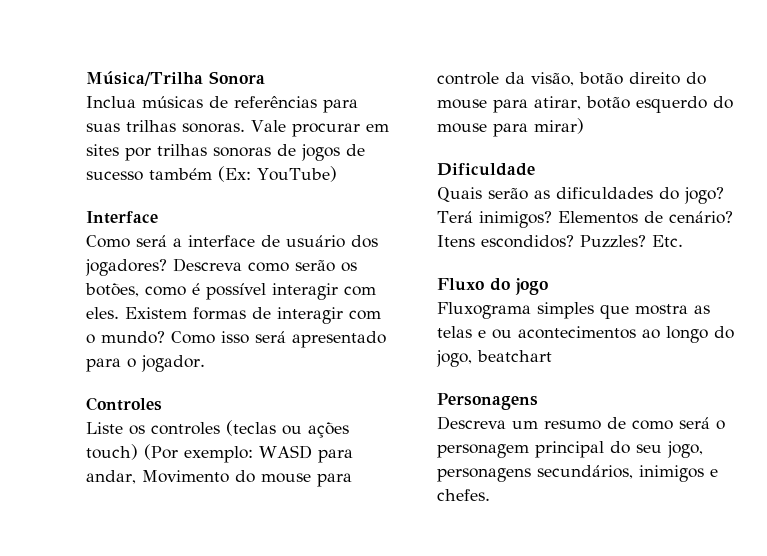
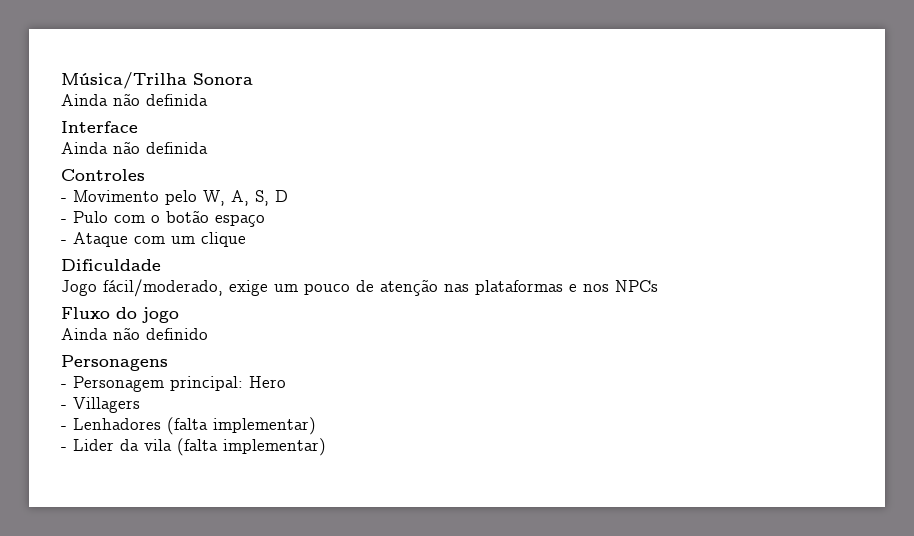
[86,96,358,113] [86,120,389,137] [86,144,365,161] [86,166,337,182] [86,211,158,224] [86,235,378,248] [85,258,357,276] [85,283,376,300] [86,307,381,324] [86,331,386,348] [86,355,205,372] [86,397,162,411] [86,420,349,438] [86,444,353,463] [86,470,352,487] [437,72,706,86] [437,96,733,113] [437,118,584,137] [437,163,535,176] [437,187,724,204] [437,211,733,228] [437,235,683,248] [437,278,548,295] [437,302,710,319] [437,326,734,343] [436,350,552,367] [437,393,538,410] [437,416,725,430] [437,441,703,458] [437,465,718,482] [437,489,490,501] Inclua músicas de referências para suas trilhas sonoras. Vale procurar em sites por trilhas sonoras de jogos de sucesso também (Ex: YouTube) // Interface // Como será a interface de usuário dos jogadores? Descreva como serão os botões, como é possível interagir com eles. Existem formas de interagir com o mundo? Como isso será apresentado para o jogador. // Controles // Liste os controles (teclas ou ações touch) (Por exemplo: WASD para andar, Movimento do mouse para controle da visão, botão direito do mouse para atirar, botão esquerdo do mouse para mirar) // Dificuldade // Quais serão as dificuldades do jogo? Terá inimigos? Elementos de cenário? Itens escondidos? Puzzles? Etc. // Fluxo do jogo // Fluxograma simples que mostra as telas e ou acontecimentos ao longo do jogo, beatchart // Personagens // Descreva um resumo de como será o personagem principal do seu jogo, personagens secundários, inimigos e chefes. -> [61,93,208,106] [61,121,138,133] [61,141,208,154] [61,169,145,181] [61,190,288,206] [61,210,265,227] [61,232,246,247] [61,259,161,271] [61,279,658,297] [61,307,179,323] [61,327,208,340] [61,355,168,371] [61,376,286,392] [61,397,140,413] [61,417,316,435] [61,438,326,456] Ainda não definida // Interface // Ainda não definida // Controles // - Movimento pelo W, A, S, D // - Pulo com o botão espaço // - Ataque com um clique // Dificuldade // Jogo fácil/moderado, exige um pouco de atenção nas plataformas e nos NPCs // Fluxo do jogo // Ainda não definido // Personagens // - Personagem principal: Hero // - Villagers // - Lenhadores (falta implementar) // - Lider da vila (falta implementar)

